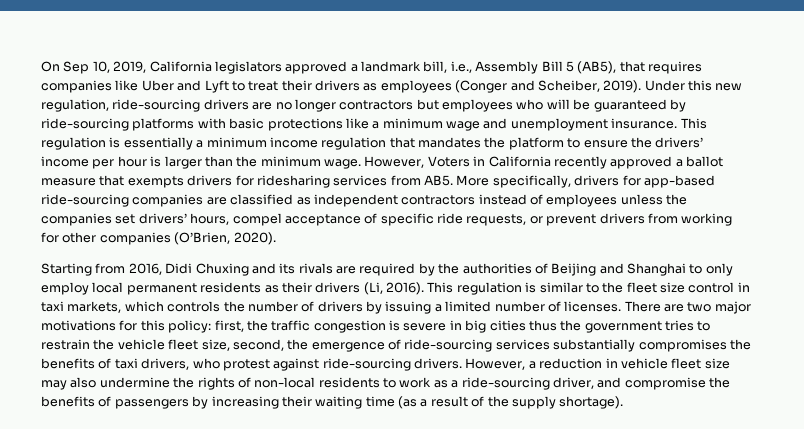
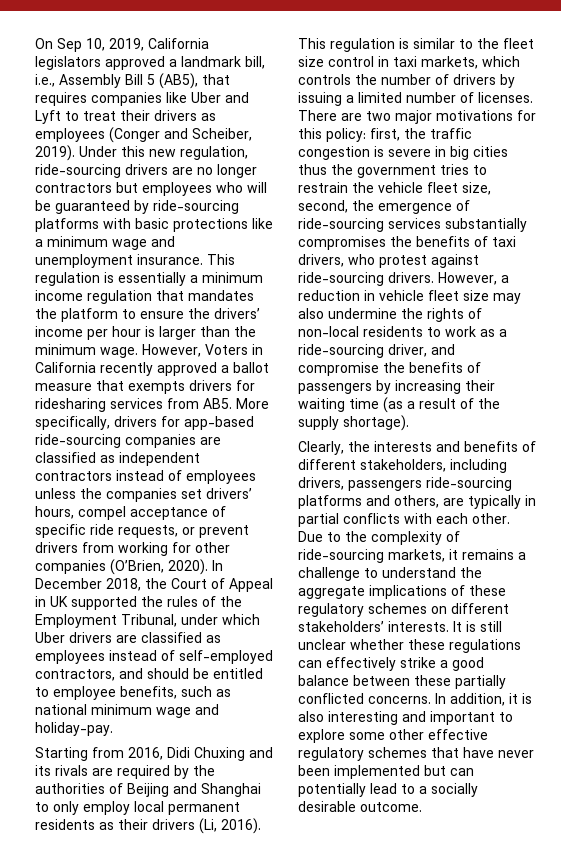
(276, 238) none -> [212,560,223,571] [35,578,273,592] [35,596,242,610] [35,614,260,628] [35,632,221,643] [35,650,273,664] [35,668,263,681] [35,686,231,700] [35,704,219,718] [35,722,113,736] In December 2018, the Court of Appeal in UK supported the rules of the Employment Tribunal, under which Uber drivers are classified as employees instead of self-employed contractors, and should be entitled to employee benefits, such as national minimum wage and holiday-pay.
(624, 402) none -> [298,441,536,455] [298,459,507,473] [298,477,512,491] [298,495,536,509] [298,513,510,527] [298,531,460,545] [298,549,526,563] [298,567,482,581] [298,585,506,599] [298,603,509,617] [298,621,502,632] [298,639,521,653] [298,657,484,671] [298,675,506,689] [298,693,532,706] [298,711,513,725] [298,729,488,743] [298,747,534,761] [298,765,474,779] [298,783,478,797] [298,801,422,812] // Clearly, the interests and benefits of different stakeholders, including drivers, passengers ride-sourcing platforms and others, are typically in partial conflicts with each other. Due to the complexity of ride-sourcing markets, it remains a challenge to understand the aggregate implications of these regulatory schemes on different stakeholders’ interests. It is still unclear whether these regulations can effectively strike a good balance between these partially conflicted concerns. In addition, it is also interesting and important to explore some other effective regulatory schemes that have never been implemented but can potentially lead to a socially desirable outcome.

